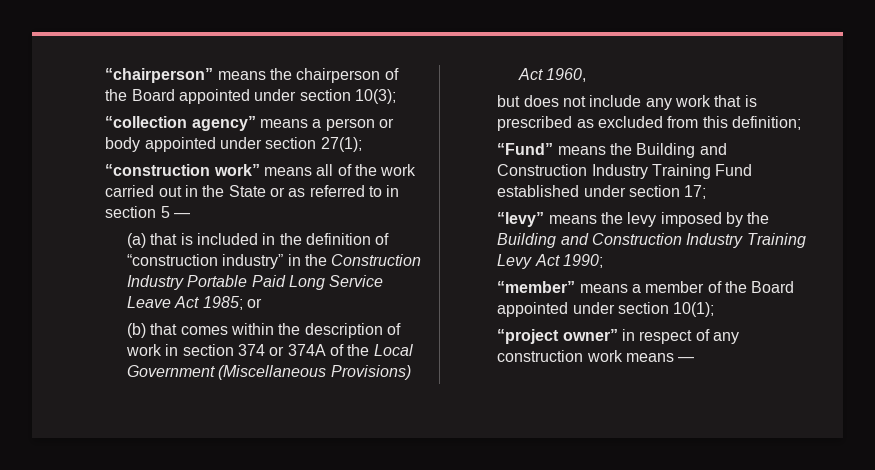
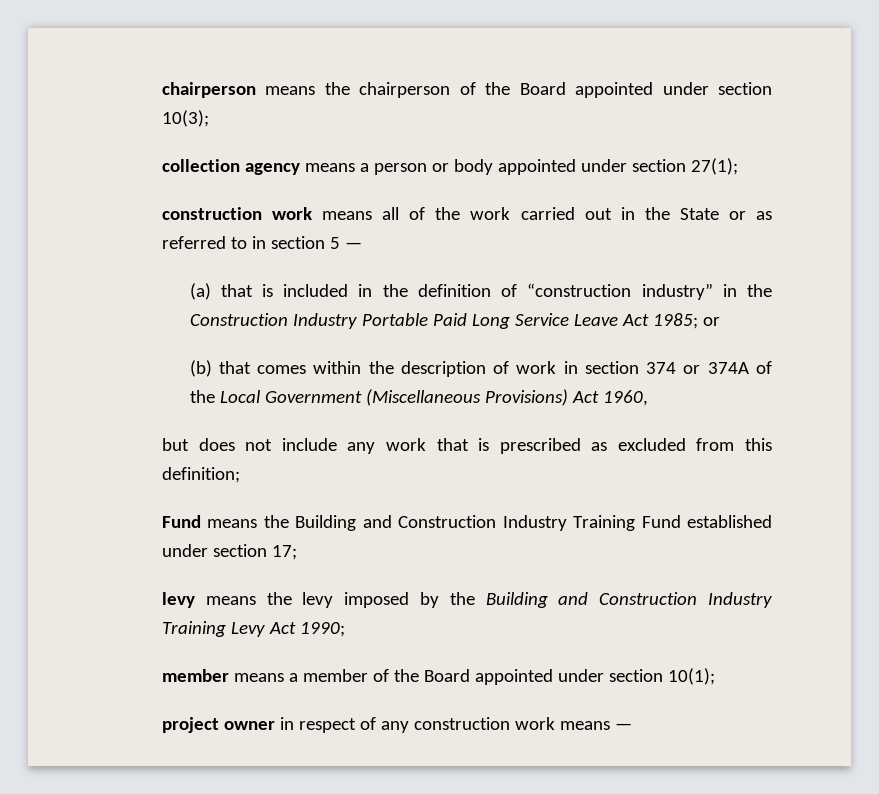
[105,68,214,83] “chairperson” -> [162,82,257,98] chairperson
[105,116,256,131] “collection agency” -> [162,159,301,175] collection agency
[105,164,260,176] “construction work” -> [162,207,313,220] construction work
[497,143,554,155] “Fund” -> [162,515,202,528] Fund
[497,212,545,227] “levy” -> [162,592,196,608] levy
[497,281,576,293] “member” -> [162,669,230,682] member
[497,329,618,344] “project owner” -> [162,717,276,733] project owner

